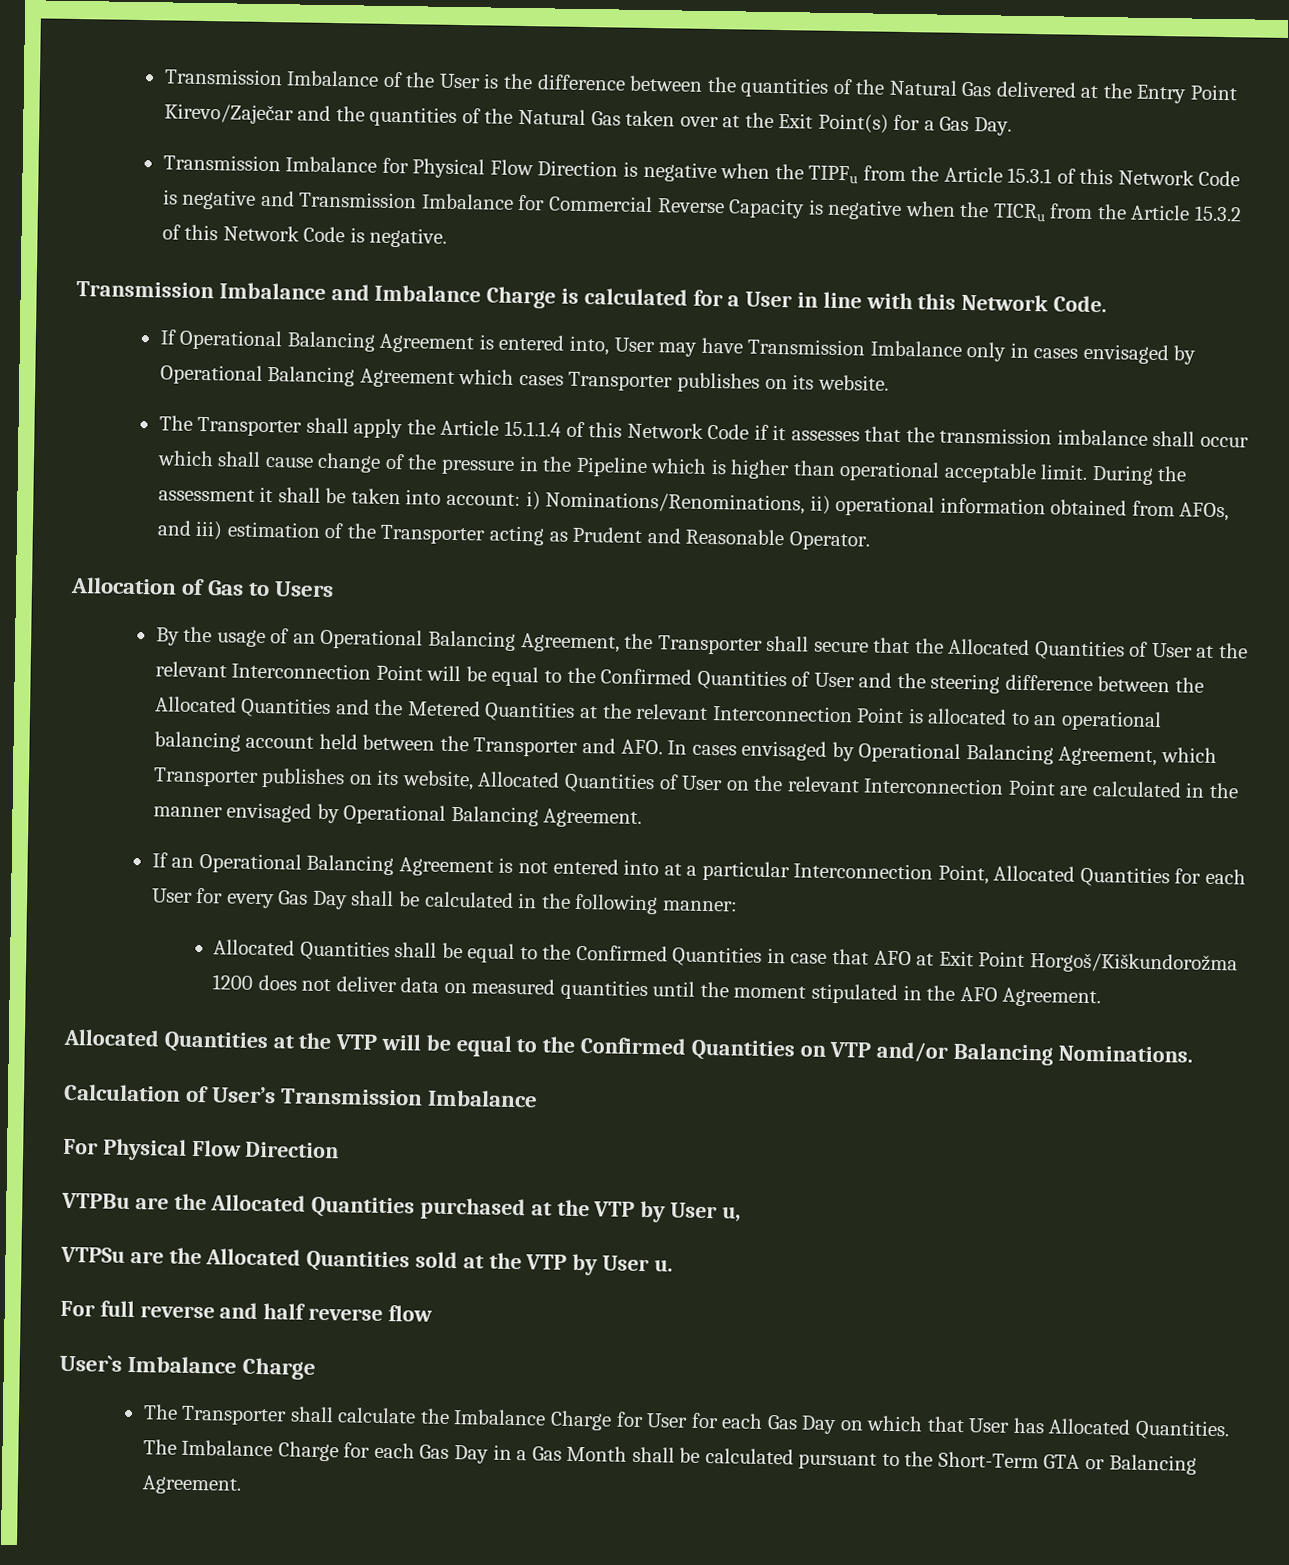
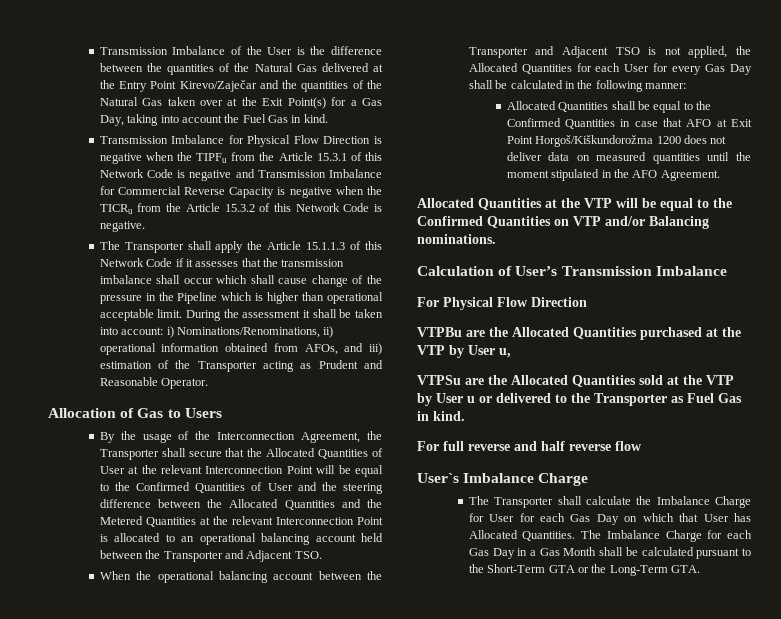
[973,117,1012,136] Day. -> [99,114,328,126] Day, taking into account the Fuel Gas in kind.
[76,281,1108,313] [159,329,1197,365] [159,364,889,393] // Transmission Imbalance and Imbalance Charge is calculated for a User in line with this Network Code. // If Operational Balancing Agreement is entered into, User may have Transmission Imbalance only in cases envisaged by Operational Balancing Agreement which cases Transporter publishes on its website. -> (145, 226) none
[504,420,563,437] 15.1.1.4 -> [306,242,346,250] 15.1.1.3
[292,628,517,651] an Operational Balancing -> [195,431,296,440] the Interconnection
[620,739,1217,767] [152,767,1239,799] [152,802,643,828] [151,852,989,885] AFO. In cases envisaged by Operational Balancing Agreement, which Transporter publishes on its website, Allocated Quantities of User on the relevant Interconnection Point are calculated in the manner envisaged by Operational Balancing Agreement. // If an Operational Balancing Agreement is not entered into at a particular Interconnection Point, -> [246,550,322,562] [99,571,382,583] [468,46,751,58] Adjacent TSO. // When the operational balancing account between the Transporter and Adjacent TSO is not applied, the
[1057,1045,1193,1063] Nominations. -> [417,234,496,244] nominations.
[653,1259,673,1272] u. -> [467,393,742,406] [417,411,465,421] u or delivered to the Transporter as Fuel Gas in kind.
[1108,1454,1197,1475] [141,1475,242,1495] Balancing Agreement. -> [591,564,701,576] the Long-Term GTA.

